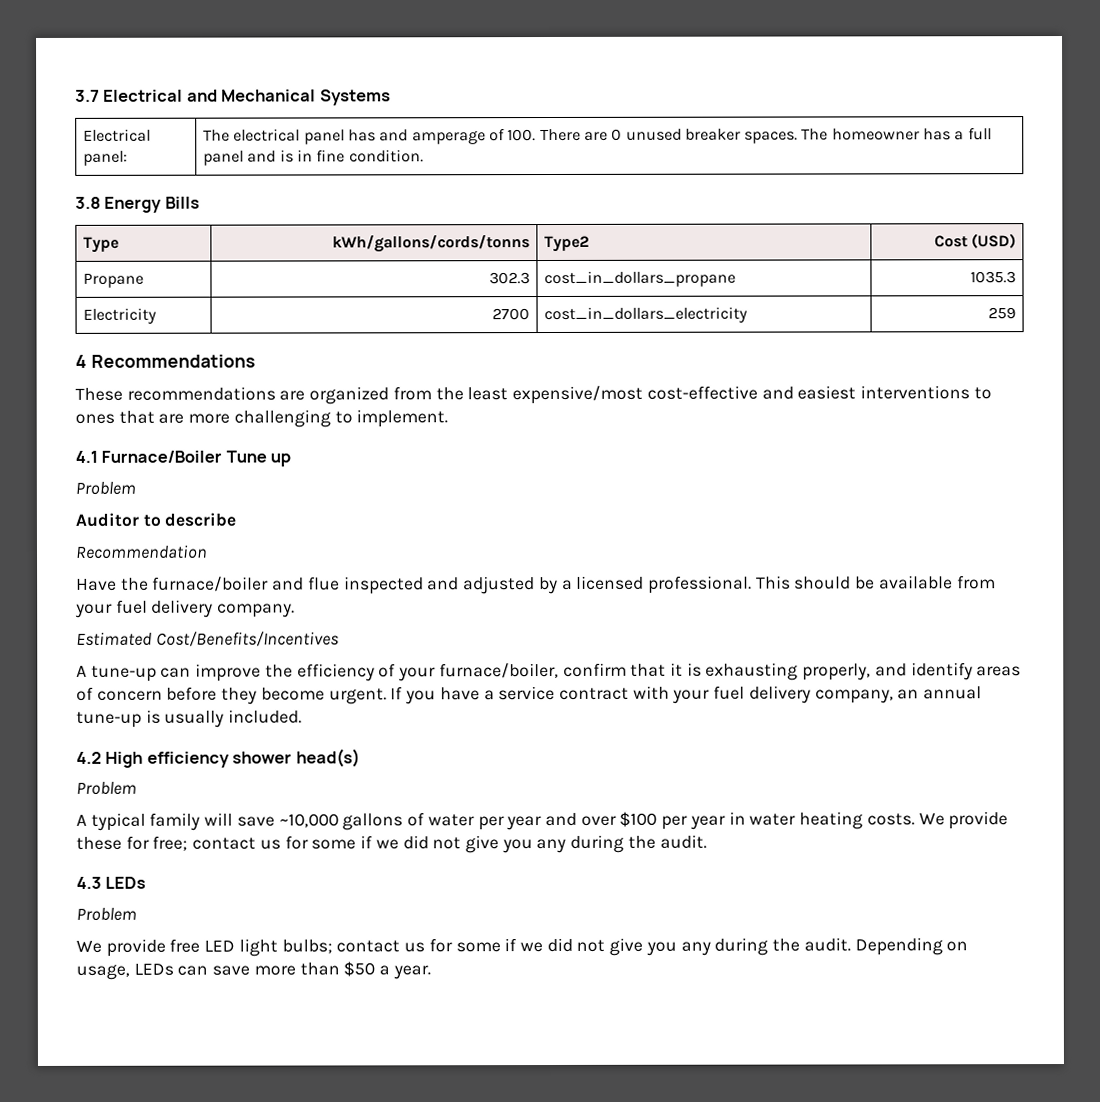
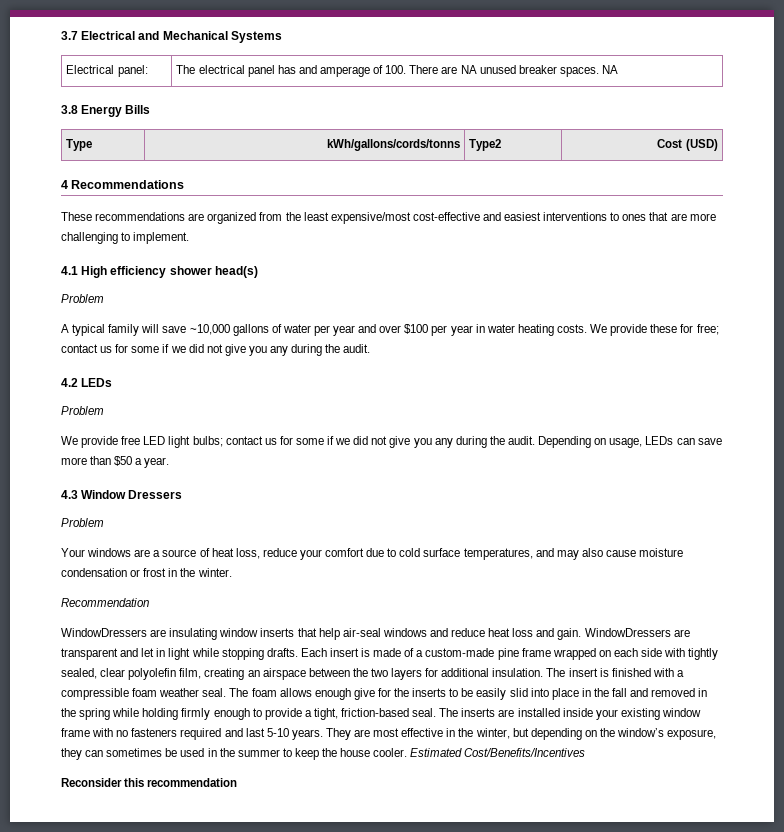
[611,128,623,141] 0 -> [460,65,477,74] NA
[801,127,992,141] [202,149,424,166] The homeowner has a full panel and is in fine condition. -> [601,65,618,74] NA
[82,272,144,288] [489,272,531,285] [543,270,736,288] [970,271,1017,284] [82,307,157,324] [492,308,531,321] [543,306,748,324] [988,307,1017,320] // Propane | 302.3 | cost_in_dollars_propane | 1035.3 // Electricity | 2700 | cost_in_dollars_electricity | 259 -> (718, 145) none
[101,450,292,467] [75,481,136,495] [75,512,237,527] [75,544,208,559] [76,575,996,595] [75,599,296,618] [76,631,339,647] [76,662,1022,682] [76,685,983,705] [76,709,303,728] [76,751,102,764] Furnace/Boiler Tune up // Problem // Auditor to describe // Recommendation // Have the furnace/boiler and flue inspected and adjusted by a licensed professional. This should be available from your fuel delivery company. // Estimated Cost/Benefits/Incentives // A tune-up can improve the efficiency of your furnace/boiler, confirm that it is exhausting properly, and identify areas of concern before they become urgent. If you have a service contract with your fuel delivery company, an annual tune-up is usually included. // 4.2 -> (78, 270) none
[76,876,102,889] 4.3 -> [61,378,78,387] 4.2
(431, 972) none -> [61,490,183,499] [61,518,104,527] [61,548,684,560] [61,568,232,577] [61,598,149,607] [61,628,690,640] [61,648,719,660] [61,668,684,680] [61,688,708,700] [61,708,701,720] [61,728,717,740] [61,748,586,760] [61,778,238,787] // 4.3 Window Dressers // Problem // Your windows are a source of heat loss, reduce your comfort due to cold surface temperatures, and may also cause moisture condensation or frost in the winter. // Recommendation // WindowDressers are insulating window inserts that help air-seal windows and reduce heat loss and gain. WindowDressers are transparent and let in light while stopping drafts. Each insert is made of a custom-made pine frame wrapped on each side with tightly sealed, clear polyolefin film, creating an airspace between the two layers for additional insulation. The insert is finished with a compressible foam weather seal. The foam allows enough give for the inserts to be easily slid into place in the fall and removed in the spring while holding firmly enough to provide a tight, friction-based seal. The inserts are installed inside your existing window frame with no fasteners required and last 5-10 years. They are most effective in the winter, but depending on the window’s exposure, they can sometimes be used in the summer to keep the house cooler. Estimated Cost/Benefits/Incentives // Reconsider this recommendation

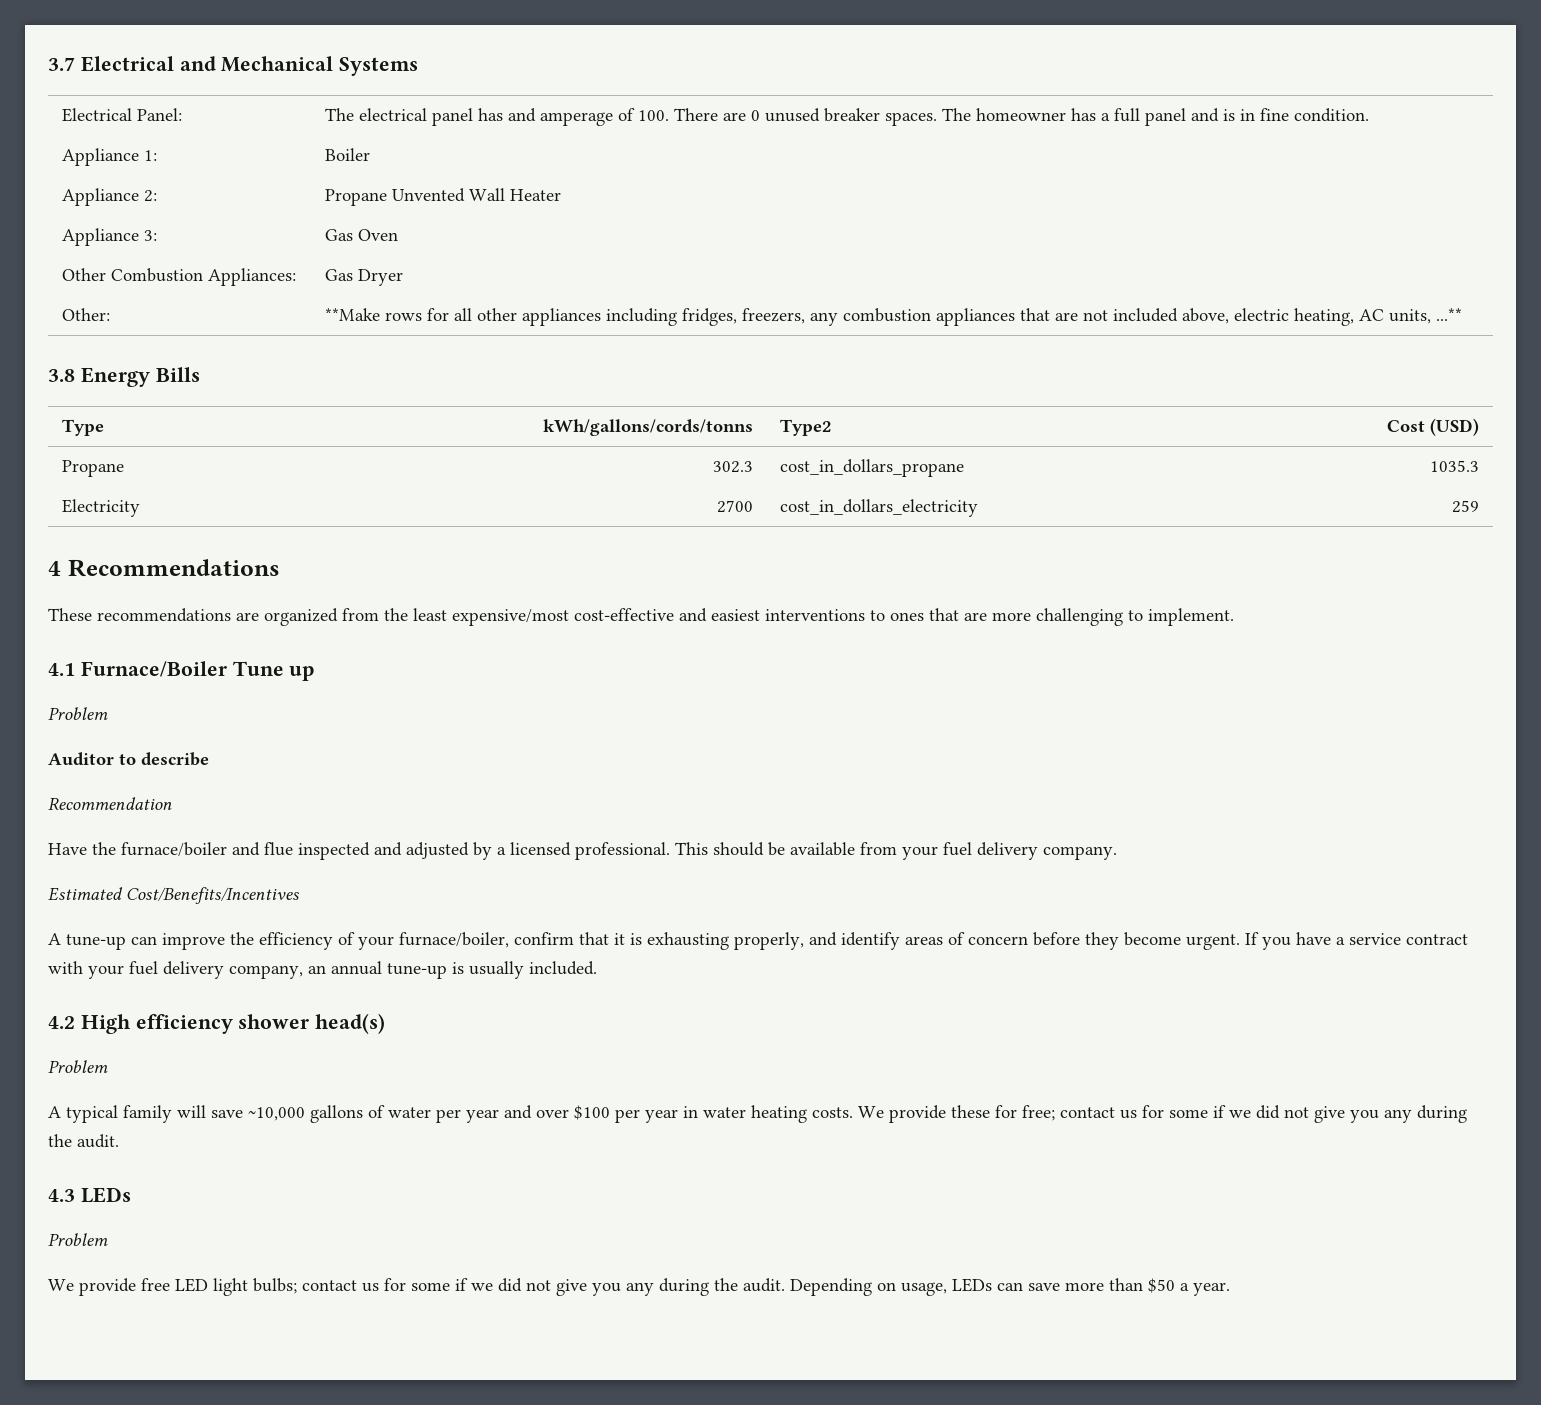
[117,65,148,77] panel: -> [137,108,183,121] Panel:
[460,65,477,74] NA -> [751,110,761,121] 0
[601,65,618,74] NA -> [942,108,1370,126] [62,148,158,166] [325,148,371,161] [62,188,158,206] [325,188,562,206] [62,228,158,246] [325,229,399,241] [62,268,297,286] [325,269,404,286] [62,308,111,321] [325,308,1463,326] The homeowner has a full panel and is in fine condition. // Appliance 1: | Boiler // Appliance 2: | Propane Unvented Wall Heater // Appliance 3: | Gas Oven // Other Combustion Appliances: | Gas Dryer // Other: | **Make rows for all other appliances including fridges, freezers, any combustion appliances that are not included above, electric heating, AC units, ...**
(718, 145) none -> [62,460,125,477] [712,461,753,473] [780,459,965,477] [1429,460,1479,472] [62,499,141,517] [716,500,753,513] [780,499,979,517] [1451,500,1479,513] // Propane | 302.3 | cost_in_dollars_propane | 1035.3 // Electricity | 2700 | cost_in_dollars_electricity | 259
(78, 270) none -> [80,661,315,681] [48,707,108,720] [48,752,209,766] [48,797,172,810] [48,842,1117,860] [48,887,299,904] [48,932,1468,950] [48,961,597,979] [48,1016,75,1029] Furnace/Boiler Tune up // Problem // Auditor to describe // Recommendation // Have the furnace/boiler and flue inspected and adjusted by a licensed professional. This should be available from your fuel delivery company. // Estimated Cost/Benefits/Incentives // A tune-up can improve the efficiency of your furnace/boiler, confirm that it is exhausting properly, and identify areas of concern before they become urgent. If you have a service contract with your fuel delivery company, an annual tune-up is usually included. // 4.2
[61,378,78,387] 4.2 -> [48,1189,75,1202] 4.3
[61,490,183,499] [61,518,104,527] [61,548,684,560] [61,568,232,577] [61,598,149,607] [61,628,690,640] [61,648,719,660] [61,668,684,680] [61,688,708,700] [61,708,701,720] [61,728,717,740] [61,748,586,760] [61,778,238,787] // 4.3 Window Dressers // Problem // Your windows are a source of heat loss, reduce your comfort due to cold surface temperatures, and may also cause moisture condensation or frost in the winter. // Recommendation // WindowDressers are insulating window inserts that help air-seal windows and reduce heat loss and gain. WindowDressers are transparent and let in light while stopping drafts. Each insert is made of a custom-made pine frame wrapped on each side with tightly sealed, clear polyolefin film, creating an airspace between the two layers for additional insulation. The insert is finished with a compressible foam weather seal. The foam allows enough give for the inserts to be easily slid into place in the fall and removed in the spring while holding firmly enough to provide a tight, friction-based seal. The inserts are installed inside your existing window frame with no fasteners required and last 5-10 years. They are most effective in the winter, but depending on the window’s exposure, they can sometimes be used in the summer to keep the house cooler. Estimated Cost/Benefits/Incentives // Reconsider this recommendation -> (1230, 1289) none

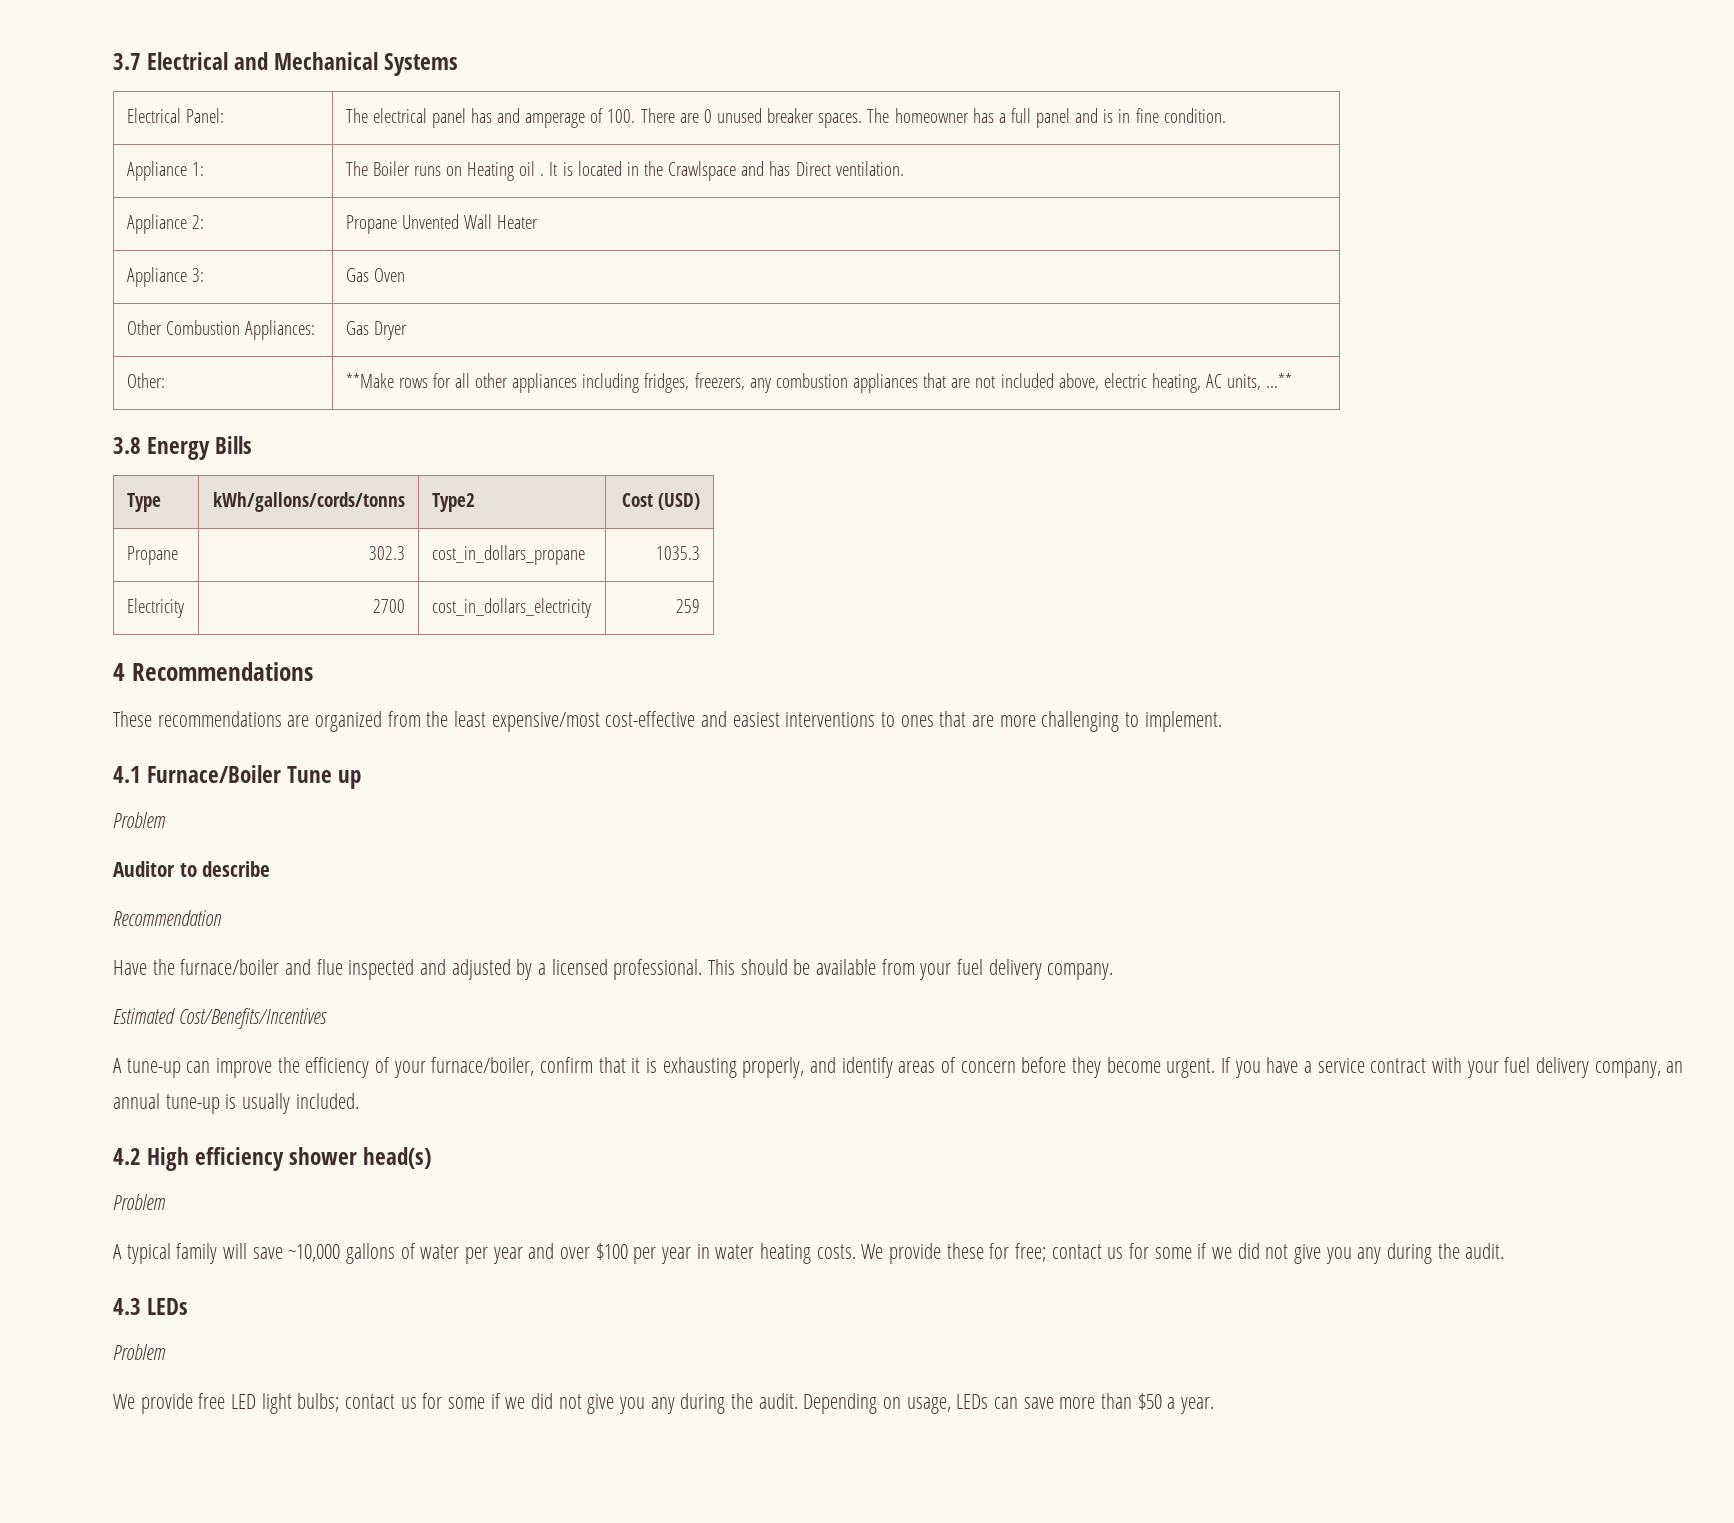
(158, 155) none -> [345,161,368,176] The
(371, 154) none -> [413,161,904,181] runs on Heating oil . It is located in the Crawlspace and has Direct ventilation.

